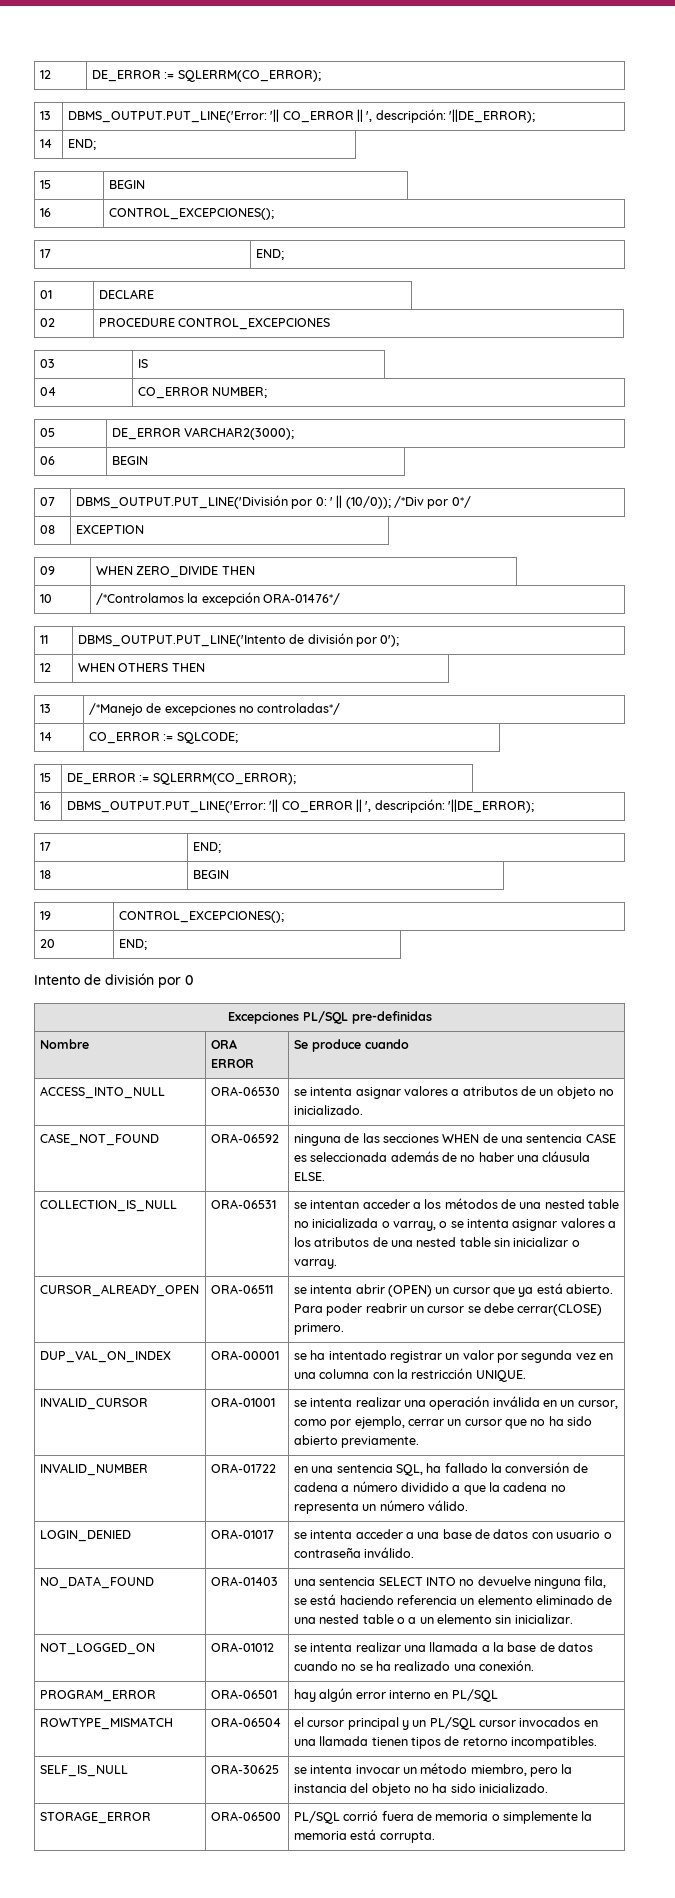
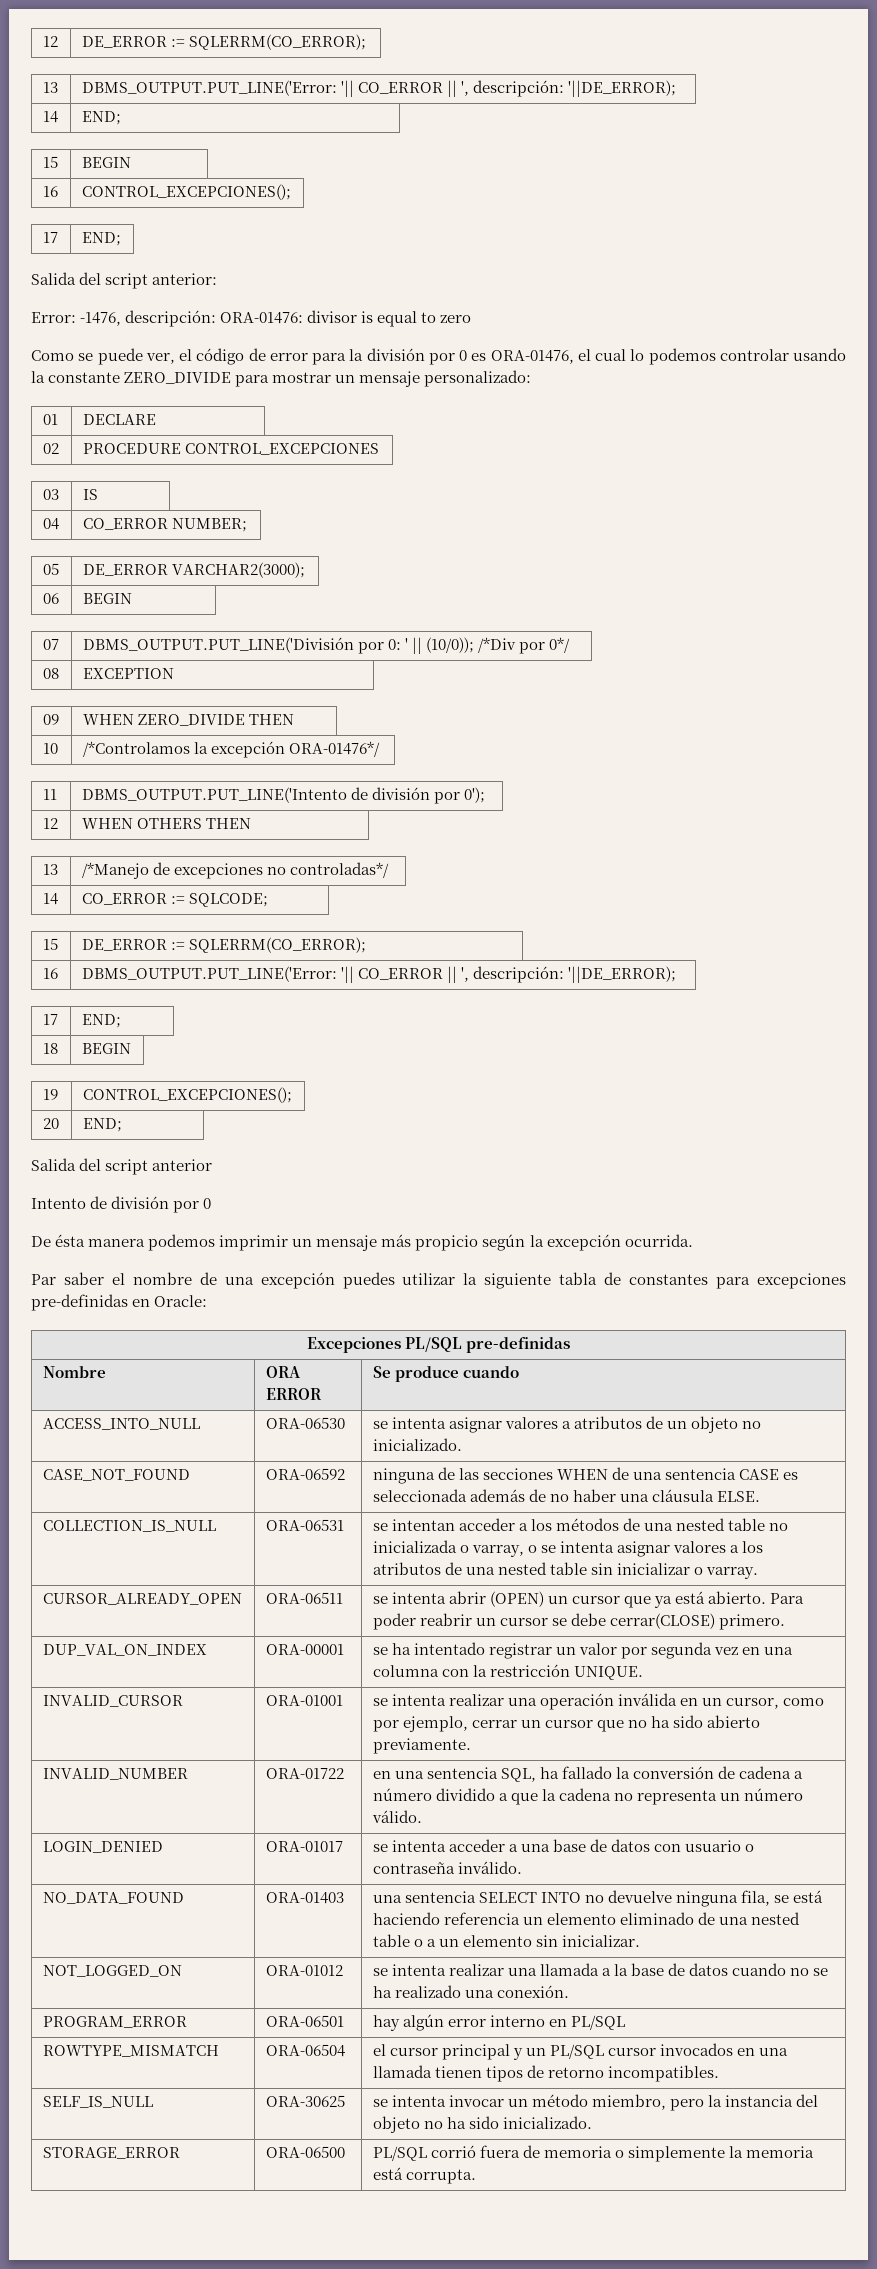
(284, 254) none -> [31,272,218,289] [31,310,472,327] [31,348,846,365] [31,370,532,387] // Salida del script anterior: // Error: -1476, descripción: ORA-01476: divisor is equal to zero // Como se puede ver, el código de error para la división por 0 es ORA-01476, el cual lo podemos controlar usando la constante ZERO_DIVIDE para mostrar un mensaje personalizado:
(147, 944) none -> [31,1158,213,1175] // Salida del script anterior
(193, 980) none -> [31,1234,693,1251] [31,1272,846,1289] [31,1294,208,1311] // De ésta manera podemos imprimir un mensaje más propicio según la excepción ocurrida. // Par saber el nombre de una excepción puedes utilizar la siguiente tabla de constantes para excepciones pre-definidas en Oracle:

